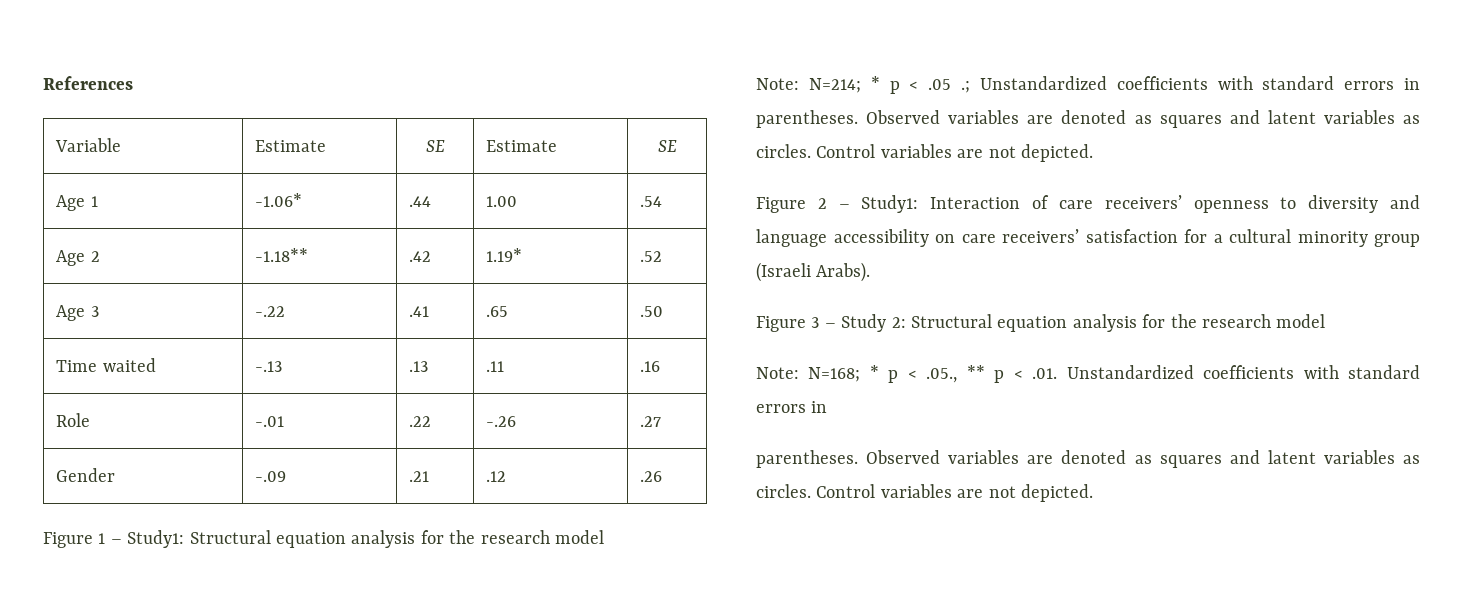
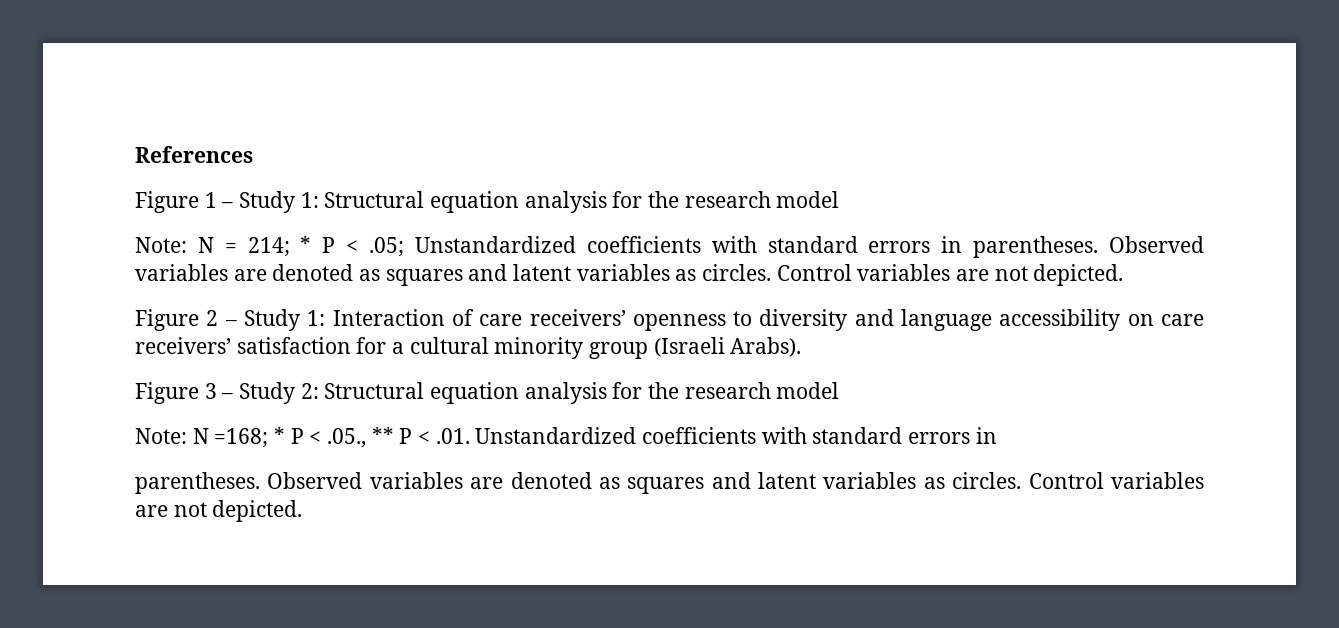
[55,138,122,152] [255,140,327,152] [425,140,445,152] [486,140,558,152] [657,140,677,152] [56,195,98,211] [255,193,303,207] [409,196,432,207] [486,196,518,207] [640,196,663,207] [56,250,100,266] [255,248,309,262] [409,251,432,262] [486,248,523,262] [640,251,663,262] [56,305,99,321] [255,306,286,317] [409,306,430,317] [486,306,509,317] [640,306,664,317] [56,358,156,372] [255,361,283,372] [409,361,429,372] [486,361,505,372] [640,361,661,372] [56,413,91,427] [255,416,285,427] [409,416,432,427] [486,416,517,427] [640,416,662,427] [56,468,116,482] [255,471,287,482] [409,471,430,482] [486,471,507,482] [640,471,663,482] // Variable | Estimate | SE | Estimate | SE // Age 1 | -1.06* | .44 | 1.00 | .54 // Age 2 | -1.18** | .42 | 1.19* | .52 // Age 3 | -.22 | .41 | .65 | .50 // Time waited | -.13 | .13 | .11 | .16 // Role | -.01 | .22 | -.26 | .27 // Gender | -.09 | .21 | .12 | .26 -> (253, 154) none
[127,530,604,548] [756,76,970,94] Study1: Structural equation analysis for the research model // Note: N=214; * p < .05 .; -> [239,191,840,213] [135,236,405,257] Study 1: Structural equation analysis for the research model // Note: N = 214; * P < .05;
[861,195,919,213] Study1: -> [243,309,326,331] Study 1:
[808,365,899,383] N=168; * p -> [192,427,304,448] N =168; * P
[994,370,1005,383] p -> [399,428,413,444] P

